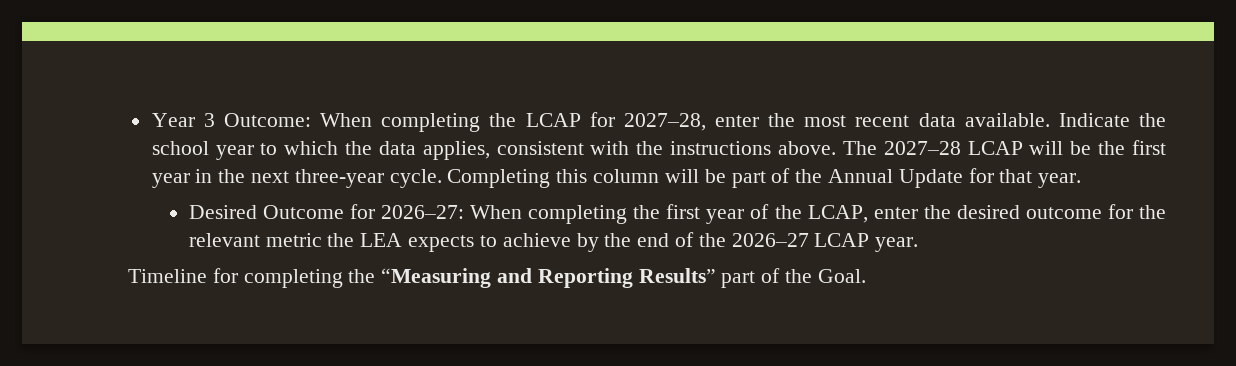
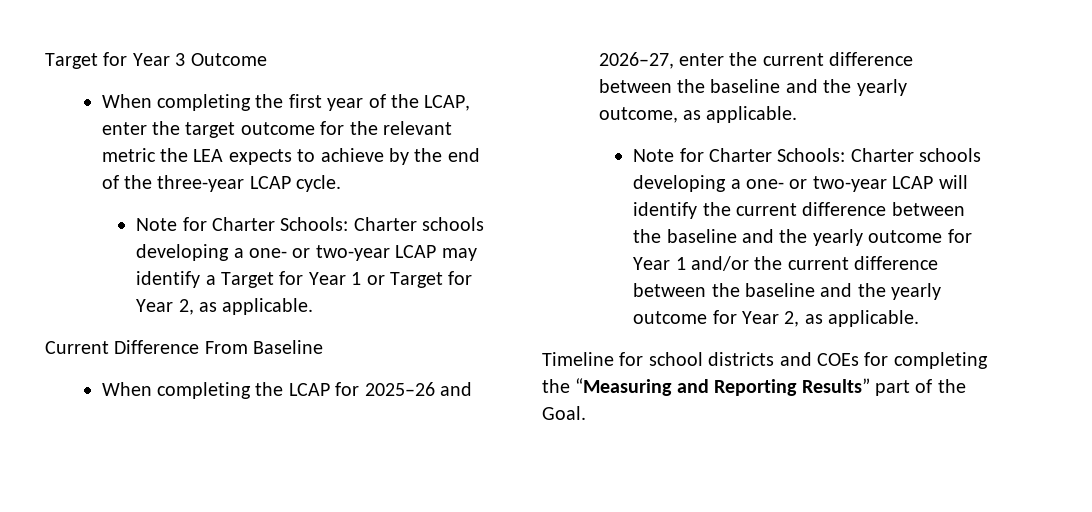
[151,112,1167,132] [151,140,1166,160] [151,168,1082,188] [188,204,465,219] Year 3 Outcome: When completing the LCAP for 2027–28, enter the most recent data available. Indicate the school year to which the data applies, consistent with the instructions above. The 2027–28 LCAP will be the first year in the next three-year cycle. Completing this column will be part of the Annual Update for that year. // Desired Outcome for 2026–27: -> [45,52,267,69] Target for Year 3 Outcome //
[956,205,1020,219] desired -> [185,122,236,138] target
[731,233,919,252] [128,269,207,283] 2026–27 LCAP year. // Timeline -> [157,175,342,192] [136,217,485,231] [136,244,477,261] [136,271,473,288] [136,298,314,315] [45,340,324,354] [101,382,472,399] [598,52,914,69] [598,79,907,96] [598,106,798,123] [633,148,982,162] [633,175,968,192] [633,202,965,219] [633,229,972,246] [633,256,939,271] [633,283,942,300] [633,310,920,327] [542,352,859,366] three-year LCAP cycle. // Note for Charter Schools: Charter schools developing a one- or two-year LCAP may identify a Target for Year 1 or Target for Year 2, as applicable. // Current Difference From Baseline // When completing the LCAP for 2025–26 and 2026–27, enter the current difference between the baseline and the yearly outcome, as applicable. // Note for Charter Schools: Charter schools developing a one- or two-year LCAP will identify the current difference between the baseline and the yearly outcome for Year 1 and/or the current difference between the baseline and the yearly outcome for Year 2, as applicable. // Timeline for school districts and COEs

